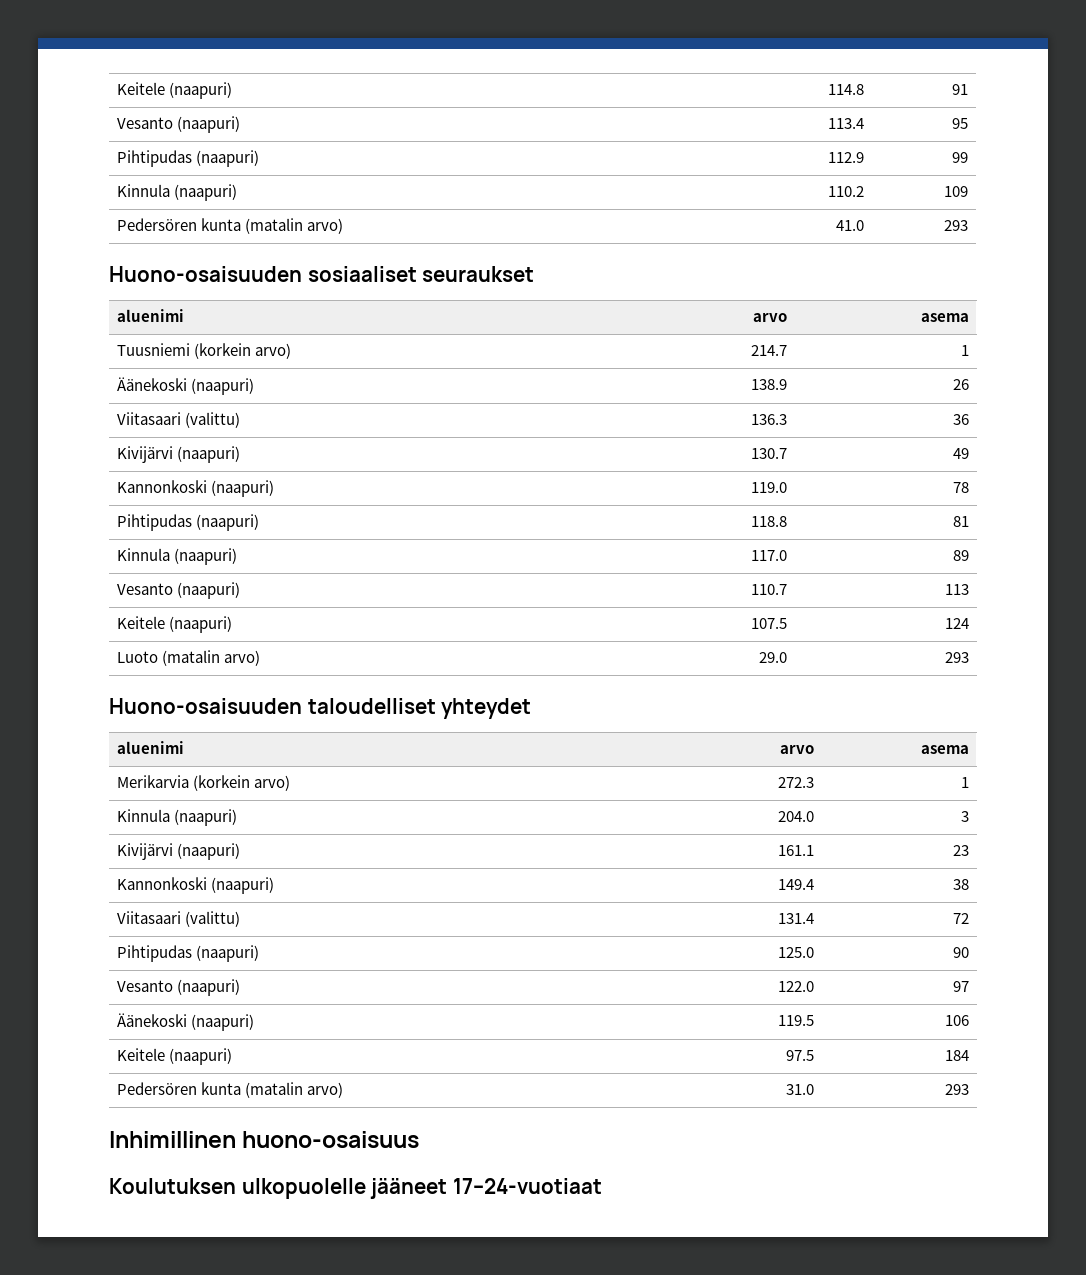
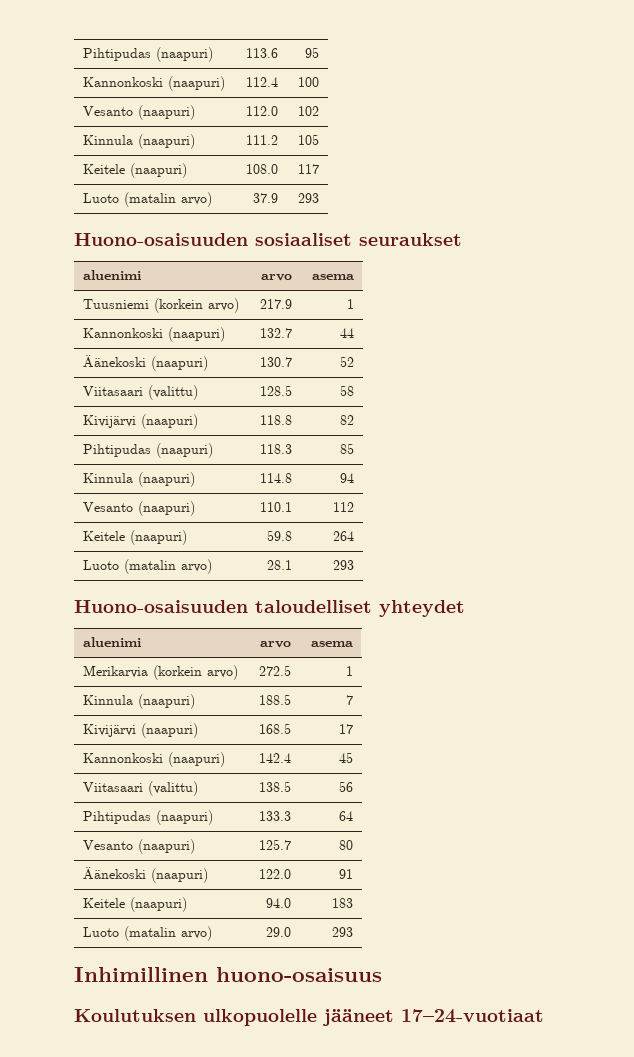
[117,82,233,99] [827,84,864,95] [951,84,968,95] [117,116,241,133] [827,118,864,129] [951,118,968,129] [117,150,260,167] [827,152,864,163] [951,152,968,163] [117,184,238,201] [827,186,864,197] [943,186,968,197] [117,218,344,234] [835,220,864,231] Keitele (naapuri) | 114.8 | 91 // Vesanto (naapuri) | 113.4 | 95 // Pihtipudas (naapuri) | 112.9 | 99 // Kinnula (naapuri) | 110.2 | 109 // Pedersören kunta (matalin arvo) | 41.0 -> [83,47,214,62] [245,48,278,58] [304,47,319,58] [83,76,226,91] [245,77,278,87] [297,77,319,87] [83,105,196,120] [245,106,278,116] [297,106,319,116] [83,134,196,149] [245,135,278,145] [297,134,319,145] [83,163,188,178] [245,164,278,174] [297,164,319,174] [83,192,213,207] [252,193,278,203] Pihtipudas (naapuri) | 113.6 | 95 // Kannonkoski (naapuri) | 112.4 | 100 // Vesanto (naapuri) | 112.0 | 102 // Kinnula (naapuri) | 111.2 | 105 // Keitele (naapuri) | 108.0 | 117 // Luoto (matalin arvo) | 37.9
[750,345,787,356] [960,345,969,356] [117,377,255,395] [750,379,787,390] [952,379,969,390] [117,412,241,428] [750,414,787,425] [952,414,969,425] [117,446,241,463] [750,448,787,459] [952,448,969,459] [117,480,275,497] [750,482,787,493] [952,482,969,493] [117,514,260,531] [750,516,787,527] [952,516,969,527] [117,548,238,565] [750,550,787,561] [952,550,969,561] [117,582,241,599] [750,584,787,595] [944,584,969,595] [117,616,233,633] [750,618,787,629] [944,618,969,629] [117,650,261,666] [758,652,787,663] 214.7 | 1 // Äänekoski (naapuri) | 138.9 | 26 // Viitasaari (valittu) | 136.3 | 36 // Kivijärvi (naapuri) | 130.7 | 49 // Kannonkoski (naapuri) | 119.0 | 78 // Pihtipudas (naapuri) | 118.8 | 81 // Kinnula (naapuri) | 117.0 | 89 // Vesanto (naapuri) | 110.7 | 113 // Keitele (naapuri) | 107.5 | 124 // Luoto (matalin arvo) | 29.0 -> [259,299,292,309] [346,299,354,309] [83,327,226,342] [259,328,292,338] [339,328,354,338] [83,355,209,371] [259,357,292,367] [339,356,354,367] [83,385,199,400] [259,385,292,396] [339,385,354,396] [83,414,199,429] [259,415,292,425] [339,415,354,425] [83,443,214,458] [259,444,292,454] [339,443,354,454] [83,472,196,487] [259,473,292,483] [339,473,354,483] [83,501,196,516] [259,502,292,512] [332,502,354,512] [83,530,188,545] [266,530,292,541] [332,531,354,541] [83,559,213,574] [266,560,292,570] 217.9 | 1 // Kannonkoski (naapuri) | 132.7 | 44 // Äänekoski (naapuri) | 130.7 | 52 // Viitasaari (valittu) | 128.5 | 58 // Kivijärvi (naapuri) | 118.8 | 82 // Pihtipudas (naapuri) | 118.3 | 85 // Kinnula (naapuri) | 114.8 | 94 // Vesanto (naapuri) | 110.1 | 112 // Keitele (naapuri) | 59.8 | 264 // Luoto (matalin arvo) | 28.1
[777,777,814,788] 272.3 -> [258,665,291,676] 272.5
[777,811,814,822] [960,811,969,822] [117,843,241,860] [777,845,814,856] [952,845,969,856] [117,877,275,894] [777,879,814,890] [952,879,969,890] [117,911,241,927] [777,913,814,924] [952,913,969,924] [117,945,260,962] [777,947,814,958] [952,947,969,958] [117,979,241,996] [777,981,814,992] [952,981,969,992] [117,1013,255,1031] [777,1015,814,1026] [944,1015,969,1026] [117,1048,233,1065] [785,1050,814,1061] [944,1050,969,1061] [117,1082,344,1098] [785,1084,814,1095] 204.0 | 3 // Kivijärvi (naapuri) | 161.1 | 23 // Kannonkoski (naapuri) | 149.4 | 38 // Viitasaari (valittu) | 131.4 | 72 // Pihtipudas (naapuri) | 125.0 | 90 // Vesanto (naapuri) | 122.0 | 97 // Äänekoski (naapuri) | 119.5 | 106 // Keitele (naapuri) | 97.5 | 184 // Pedersören kunta (matalin arvo) | 31.0 -> [258,694,291,705] [345,695,353,705] [83,723,199,738] [258,723,291,734] [338,724,353,734] [83,752,226,767] [258,753,291,763] [338,752,353,763] [83,781,199,796] [258,781,291,792] [338,781,353,792] [83,810,214,825] [258,811,291,821] [338,811,353,821] [83,839,196,854] [258,839,291,850] [338,840,353,850] [83,867,209,883] [258,869,291,879] [338,869,353,879] [83,897,188,912] [265,898,291,908] [331,898,353,908] [83,926,213,941] [265,927,291,937] 188.5 | 7 // Kivijärvi (naapuri) | 168.5 | 17 // Kannonkoski (naapuri) | 142.4 | 45 // Viitasaari (valittu) | 138.5 | 56 // Pihtipudas (naapuri) | 133.3 | 64 // Vesanto (naapuri) | 125.7 | 80 // Äänekoski (naapuri) | 122.0 | 91 // Keitele (naapuri) | 94.0 | 183 // Luoto (matalin arvo) | 29.0

